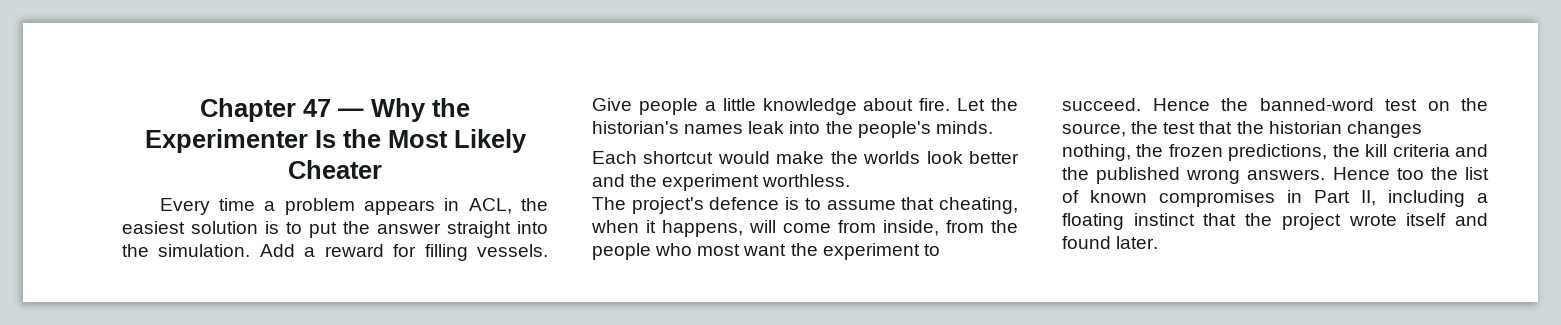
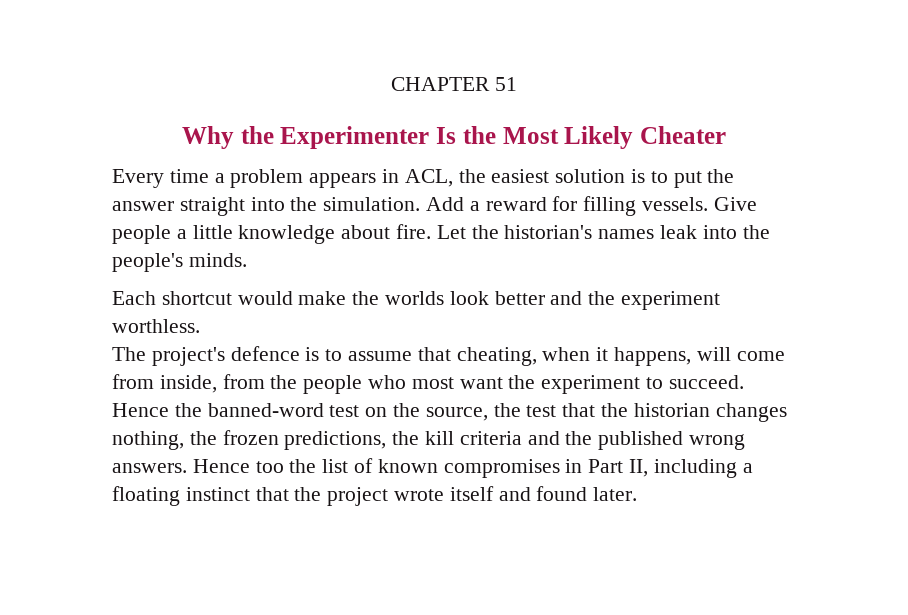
[200,98,364,122] Chapter 47 — -> [391,77,517,91] CHAPTER 51 //

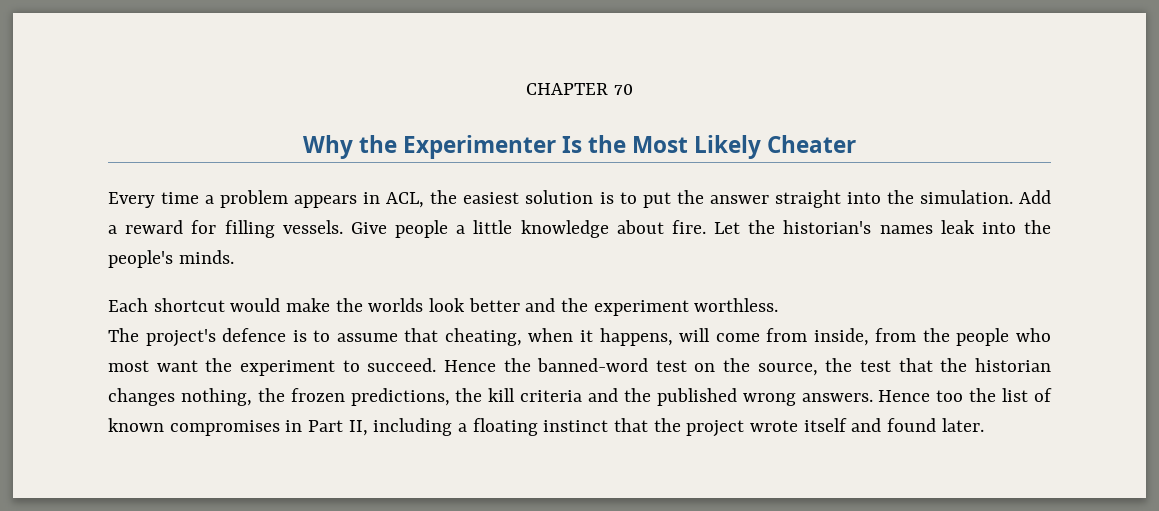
[494,77,517,91] 51 -> [613,84,633,95] 70

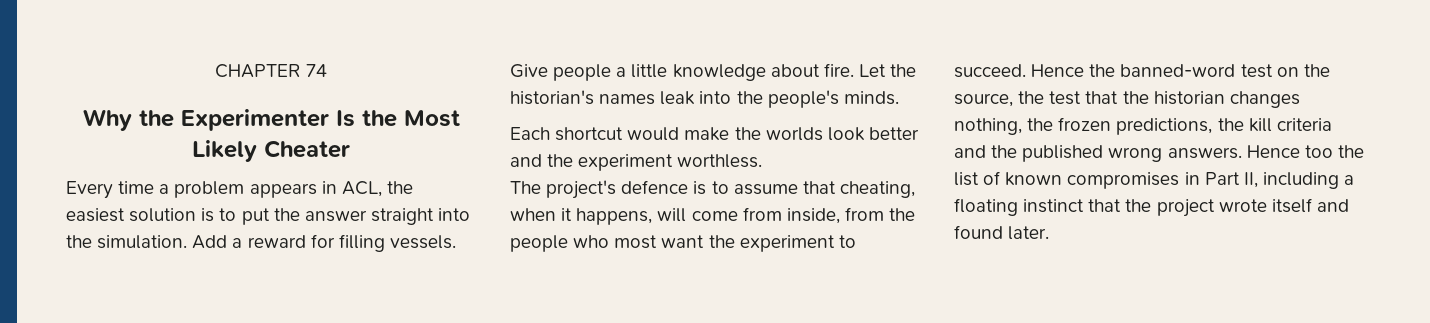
[613,84,633,95] 70 -> [306,64,328,77] 74

